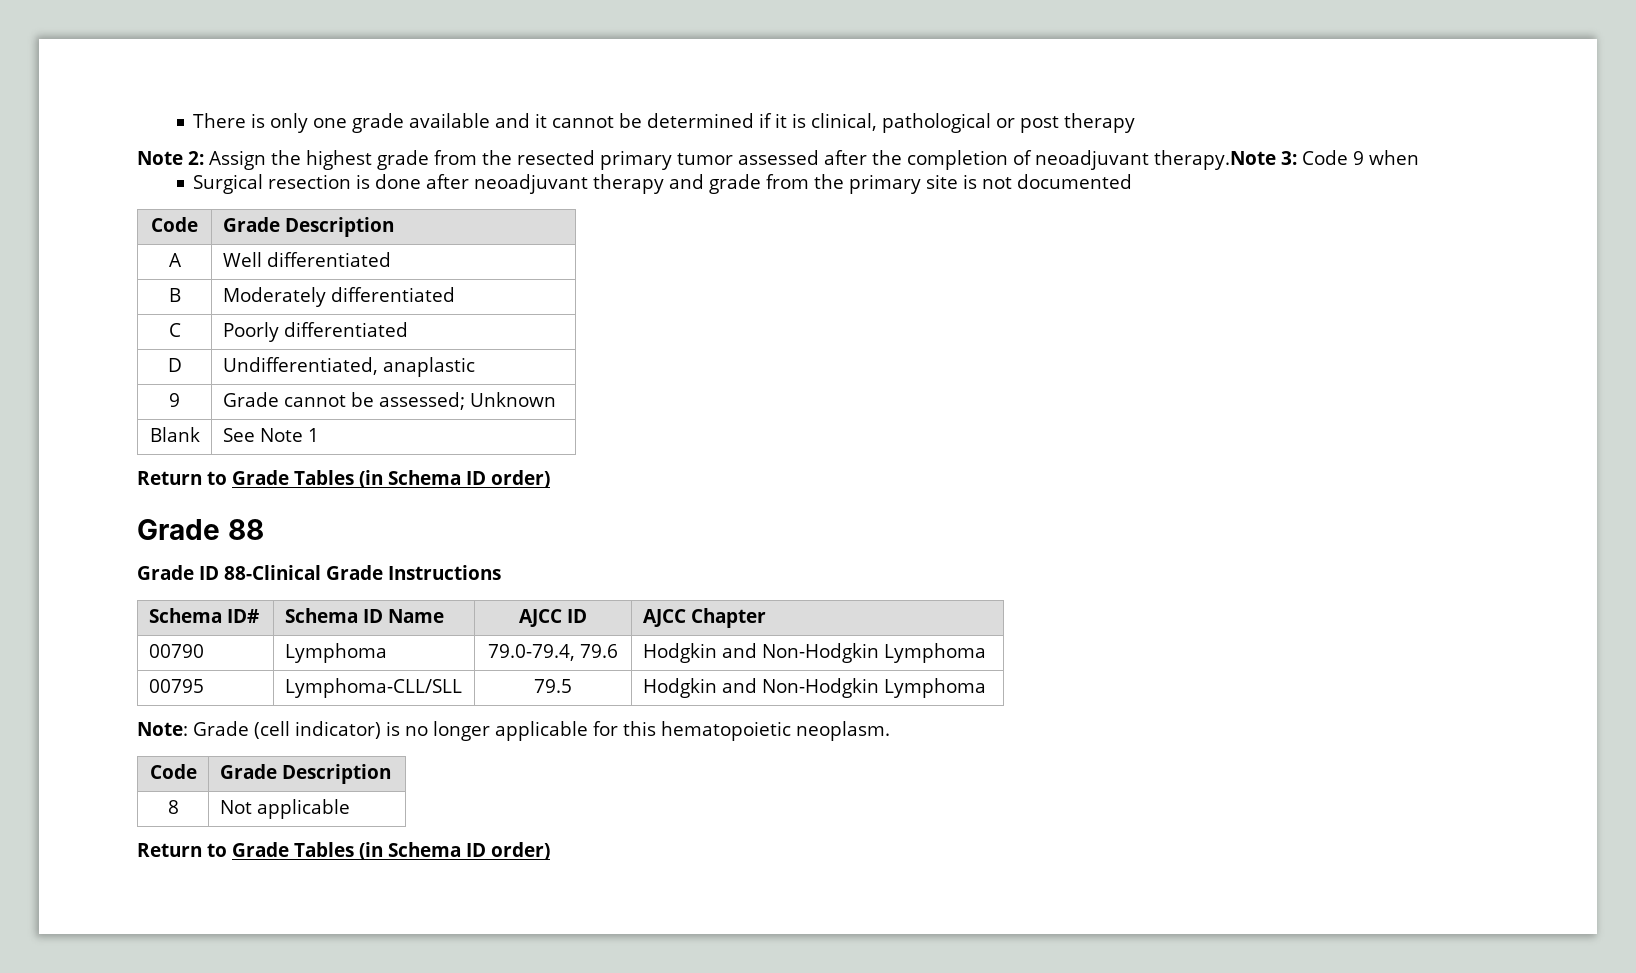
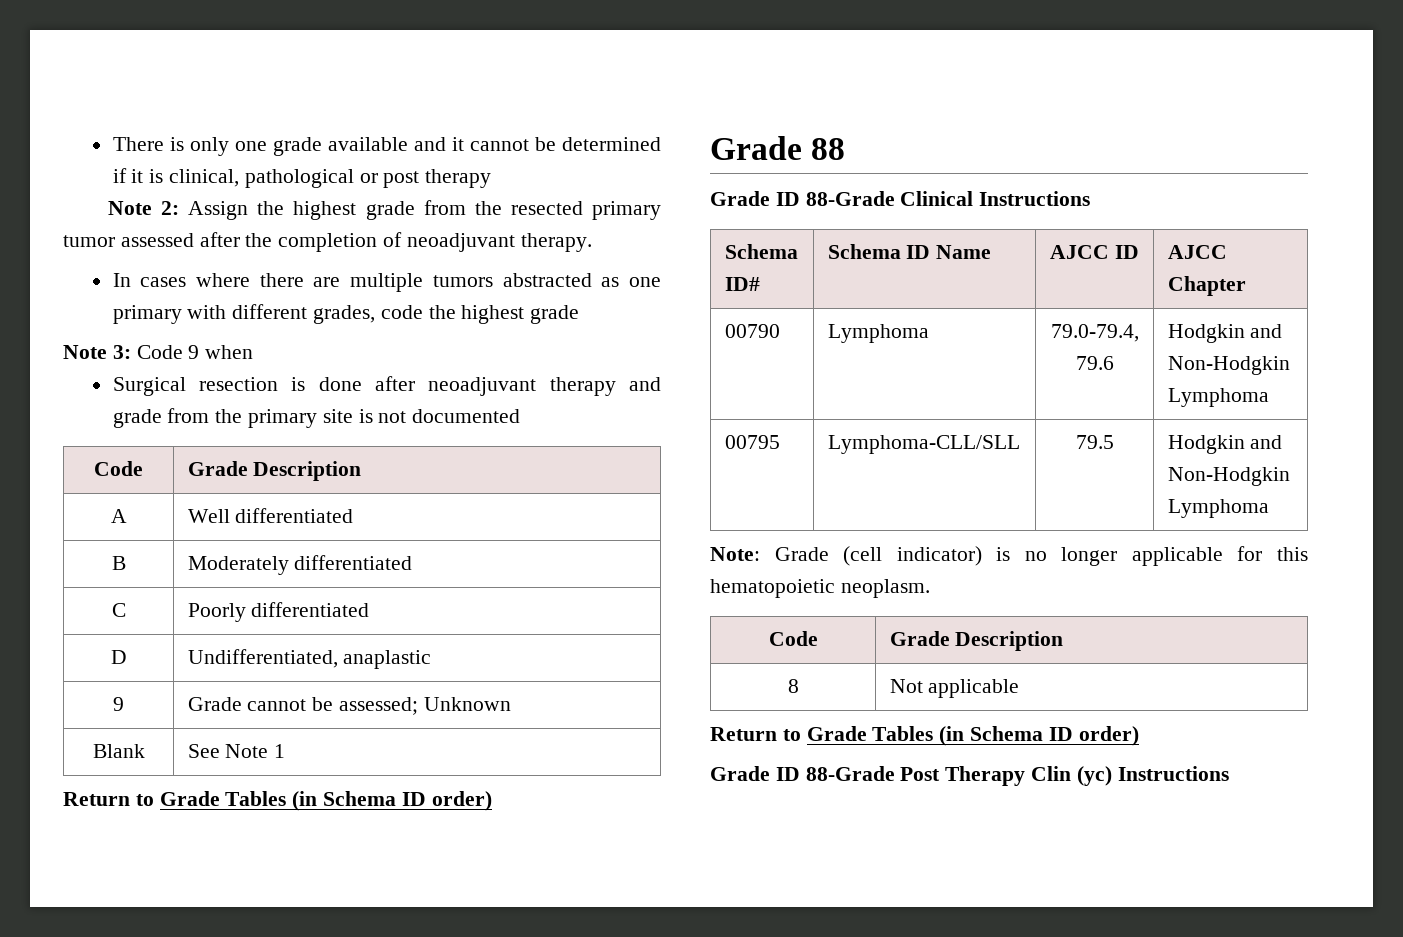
[1154,150,1276,170] therapy.Note -> [520,233,592,252] [112,273,661,292] [112,304,580,324] [63,345,107,359] therapy. // In cases where there are multiple tumors abstracted as one primary with different grades, code the highest grade // Note
[224,565,383,580] 88-Clinical Grade -> [805,191,974,206] 88-Grade Clinical
(550, 851) none -> [710,766,1229,786] // Grade ID 88-Grade Post Therapy Clin (yc) Instructions

